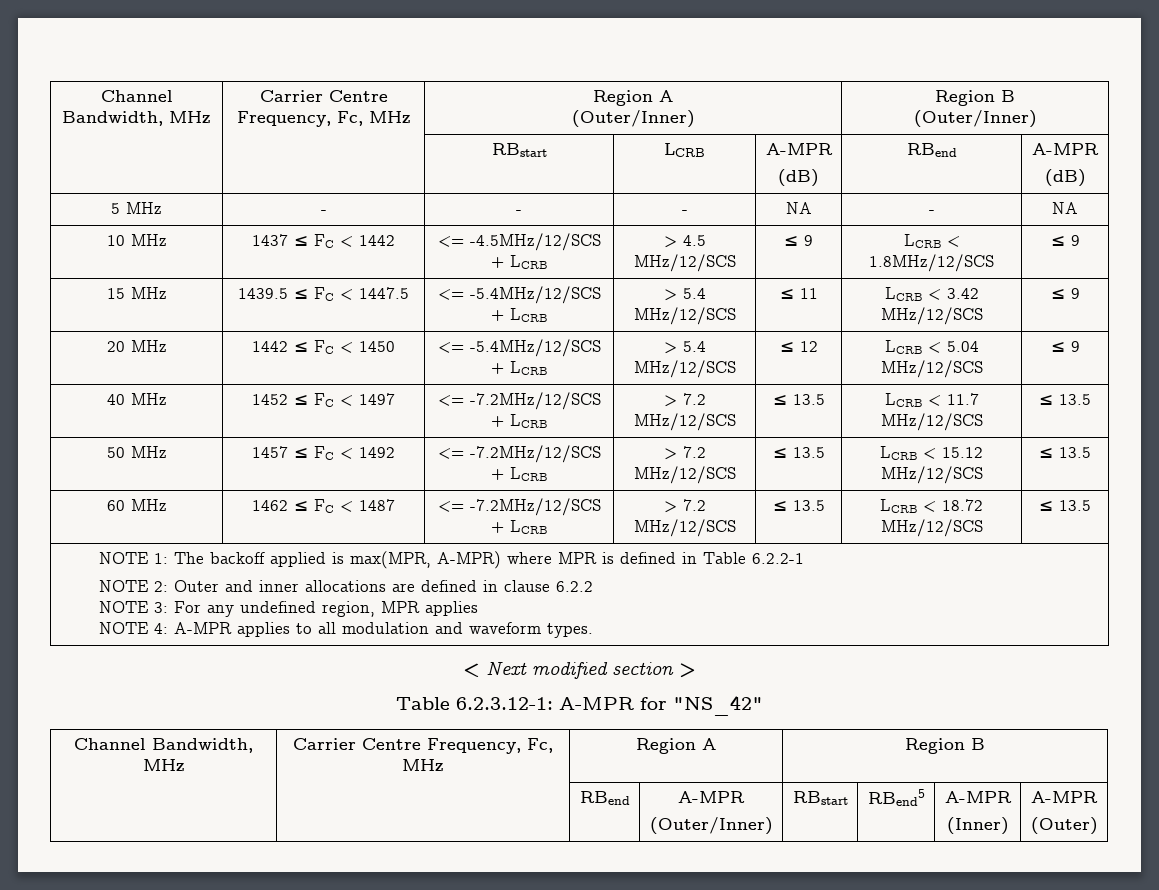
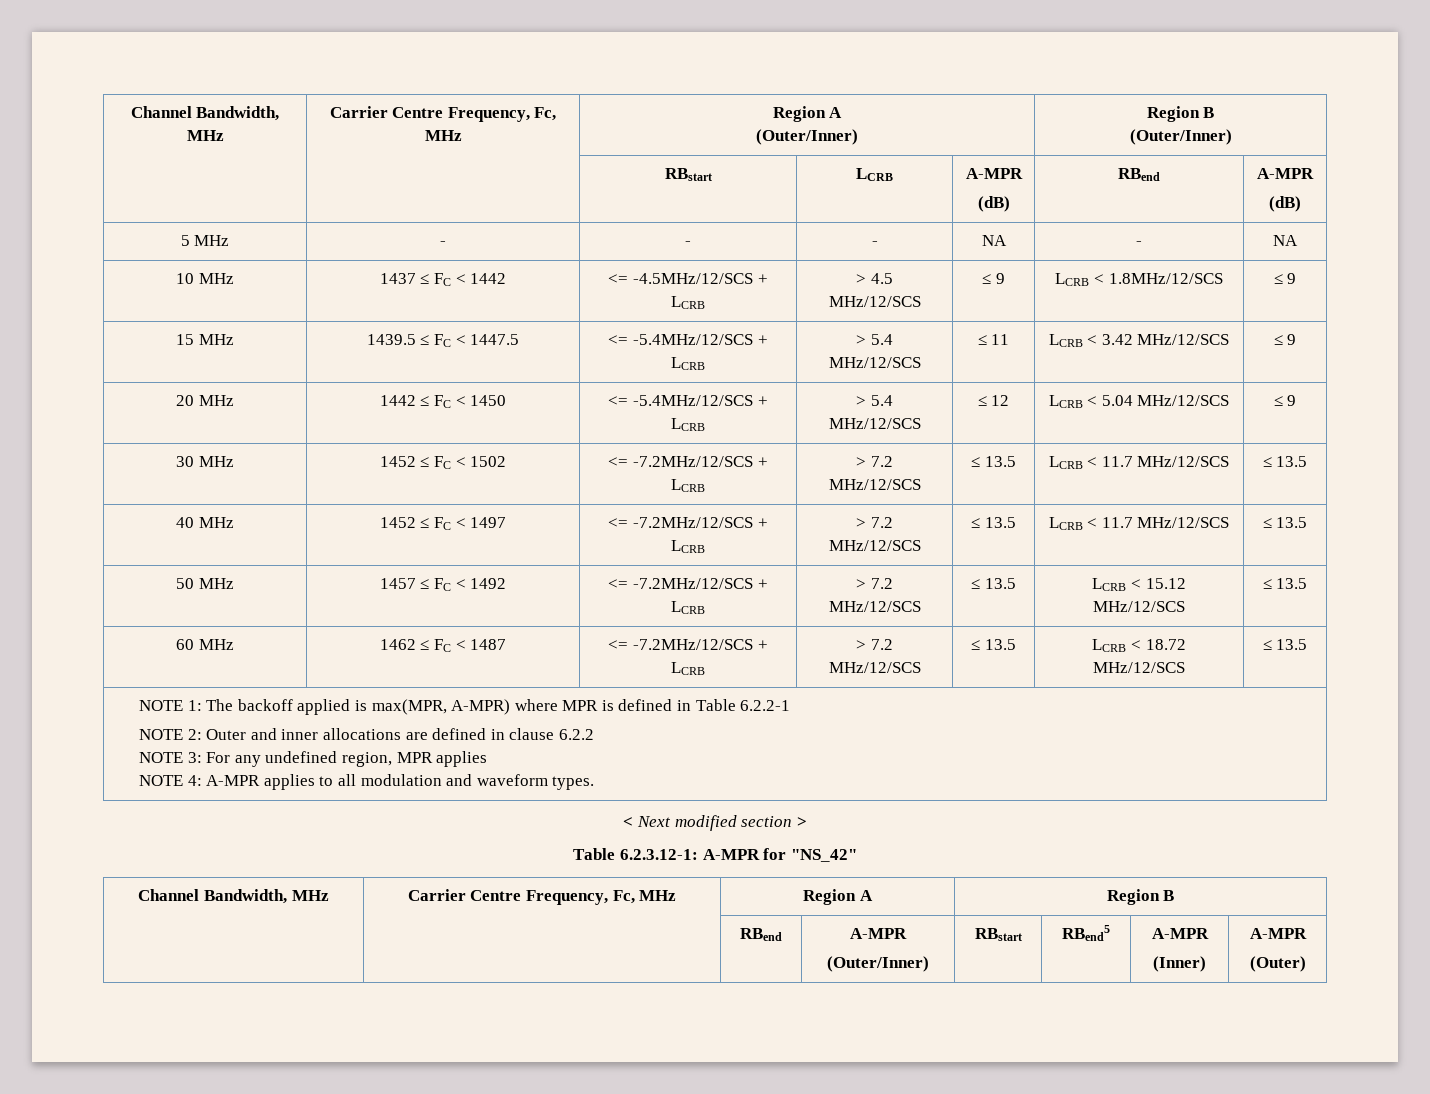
(1080, 346) none -> [176,456,234,467] [379,456,507,469] [608,456,768,467] [671,479,705,492] [856,456,893,467] [828,479,921,490] [971,456,1016,467] [1048,456,1230,469] [1262,456,1308,467] // 30 MHz | 1452 ≤ FC < 1502 | <= -7.2MHz/12/SCS + LCRB | > 7.2 MHz/12/SCS | ≤ 13.5 | LCRB < 11.7 MHz/12/SCS | ≤ 13.5

